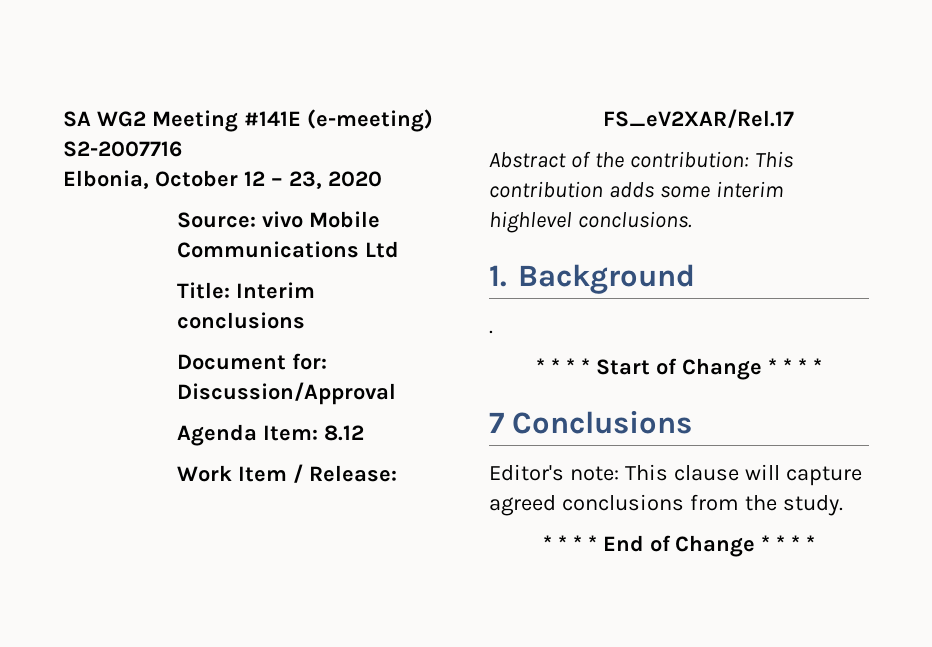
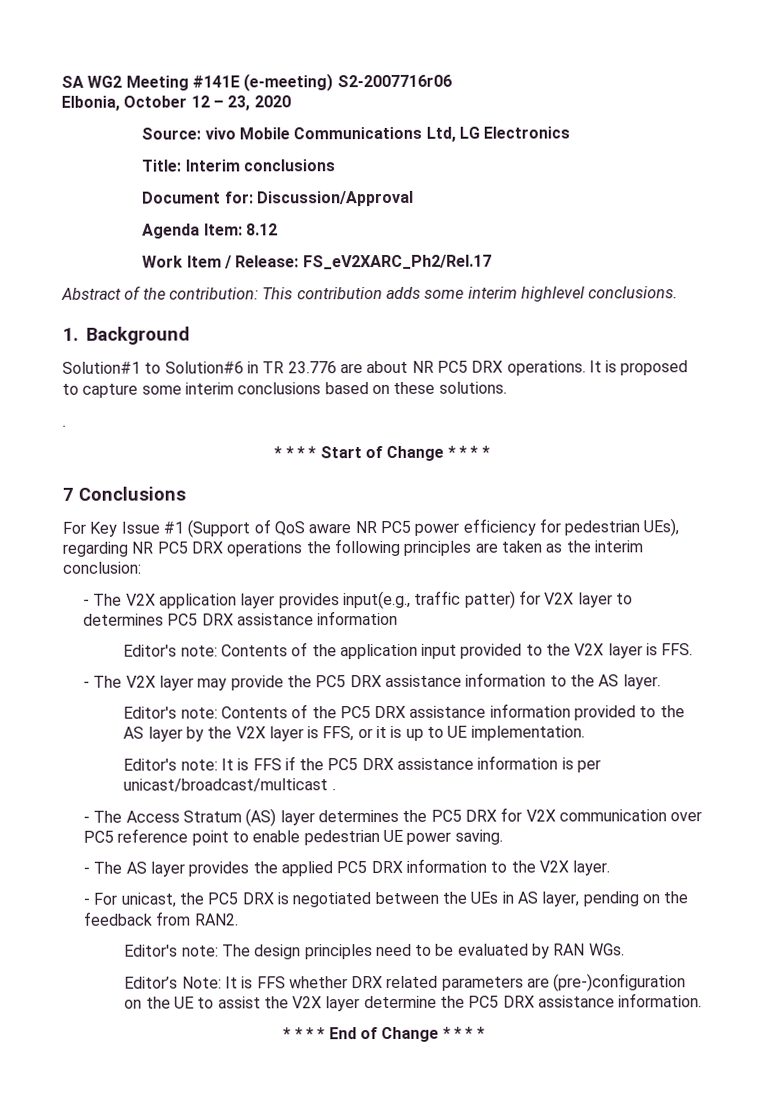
[63,141,182,157] S2-2007716 -> [336,74,452,88] S2-2007716r06
[364,241,399,258] Ltd -> [425,126,571,142] Ltd, LG Electronics
[603,109,794,128] FS_eV2XAR/Rel.17 -> [302,254,492,270] FS_eV2XARC_Ph2/Rel.17
(695, 279) none -> [62,360,689,376] [62,381,507,398] // Solution#1 to Solution#6 in TR 23.776 are about NR PC5 DRX operations. It is proposed to capture some interim conclusions based on these solutions.
[489,464,862,486] [489,494,843,516] Editor's note: This clause will capture agreed conclusions from the study. -> [62,518,680,538] [62,538,643,557] [63,561,142,574] [83,590,633,610] [83,610,399,626] [123,642,694,660] [83,672,661,691] [123,703,685,721] [123,725,585,742] [123,755,602,773] [123,778,336,792] [83,807,703,827] [83,828,503,846] [83,858,611,877] [83,891,689,908] [83,911,239,926] [124,943,625,960] [124,973,687,992] [124,993,703,1012] For Key Issue #1 (Support of QoS aware NR PC5 power efficiency for pedestrian UEs), regarding NR PC5 DRX operations the following principles are taken as the interim conclusion: // - The V2X application layer provides input(e.g., traffic patter) for V2X layer to determines PC5 DRX assistance information // Editor's note: Contents of the application input provided to the V2X layer is FFS. // - The V2X layer may provide the PC5 DRX assistance information to the AS layer. // Editor's note: Contents of the PC5 DRX assistance information provided to the AS layer by the V2X layer is FFS, or it is up to UE implementation. // Editor's note: It is FFS if the PC5 DRX assistance information is per unicast/broadcast/multicast . // - The Access Stratum (AS) layer determines the PC5 DRX for V2X communication over PC5 reference point to enable pedestrian UE power saving. // - The AS layer provides the applied PC5 DRX information to the V2X layer. // - For unicast, the PC5 DRX is negotiated between the UEs in AS layer, pending on the feedback from RAN2. // Editor's note: The design principles need to be evaluated by RAN WGs. // Editor’s Note: It is FFS whether DRX related parameters are (pre-)configuration on the UE to assist the V2X layer determine the PC5 DRX assistance information.

